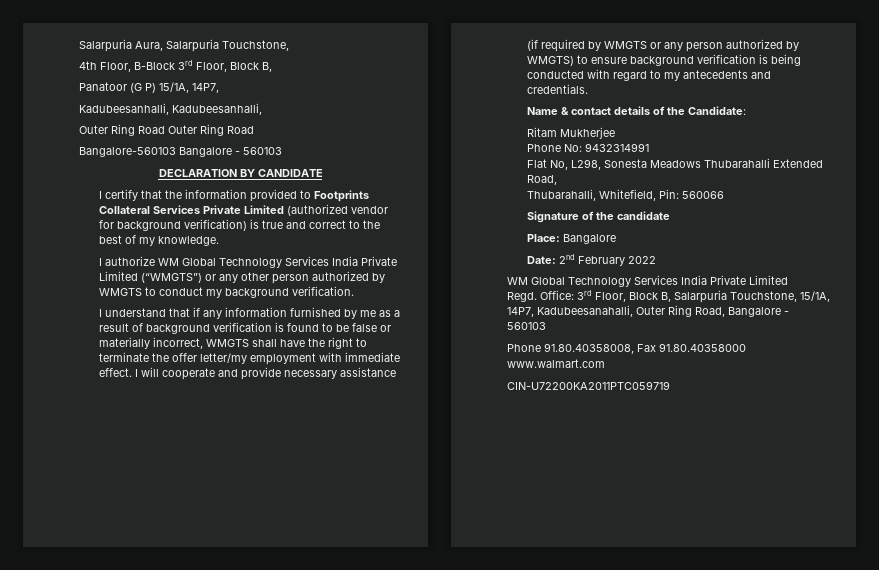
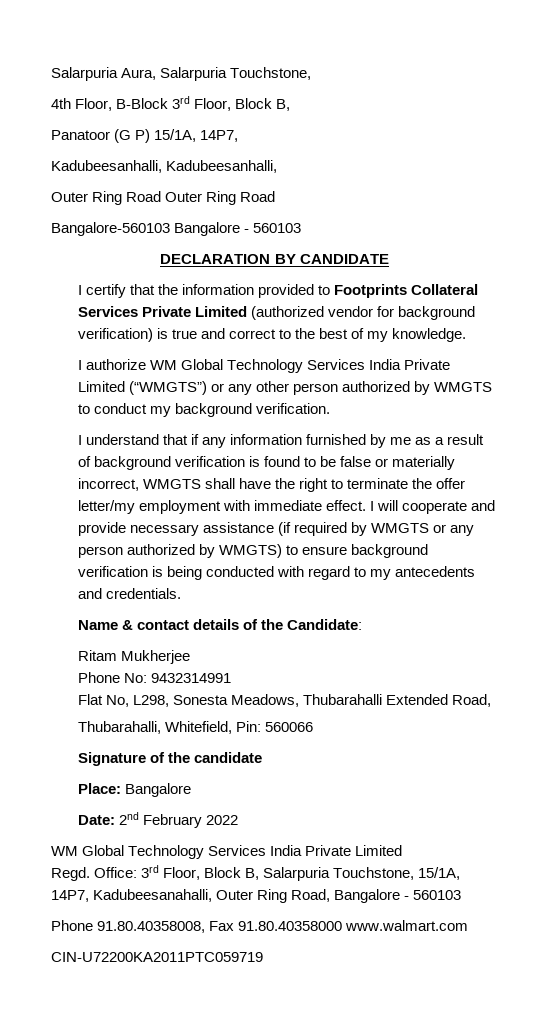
[649,160,701,168] Meadows -> [230,694,299,707] Meadows,

